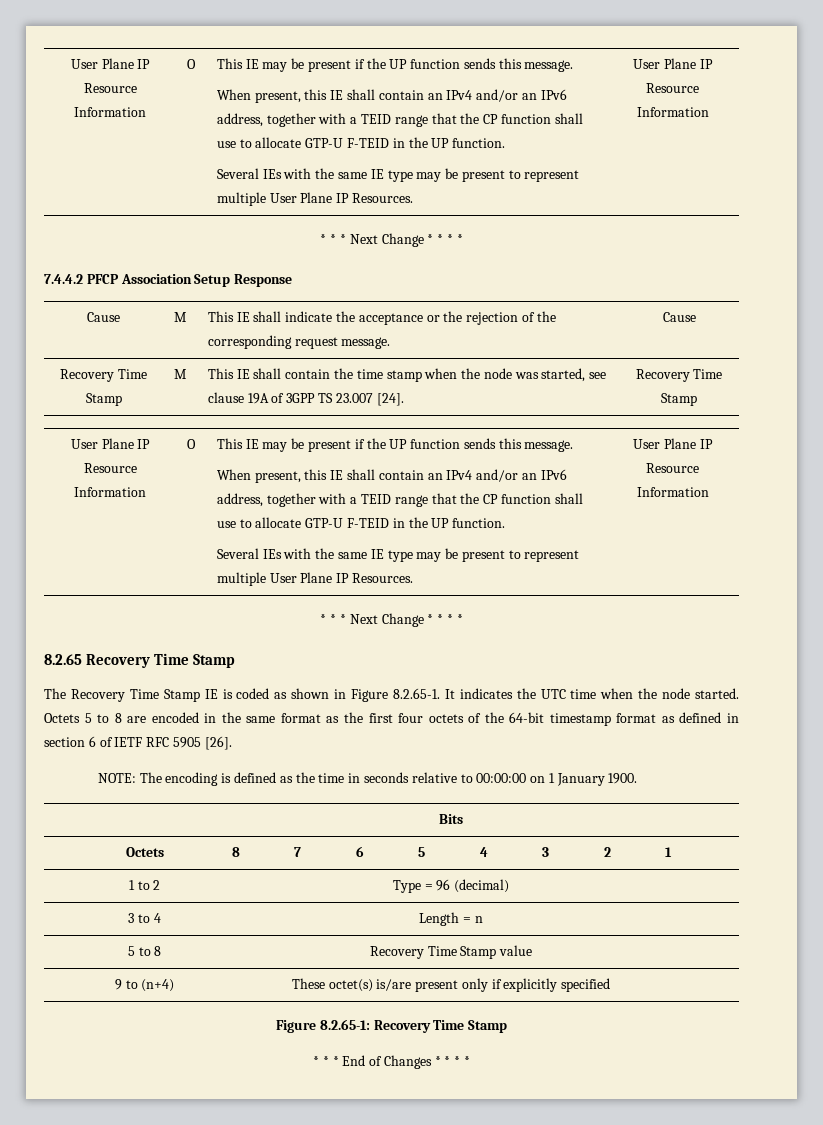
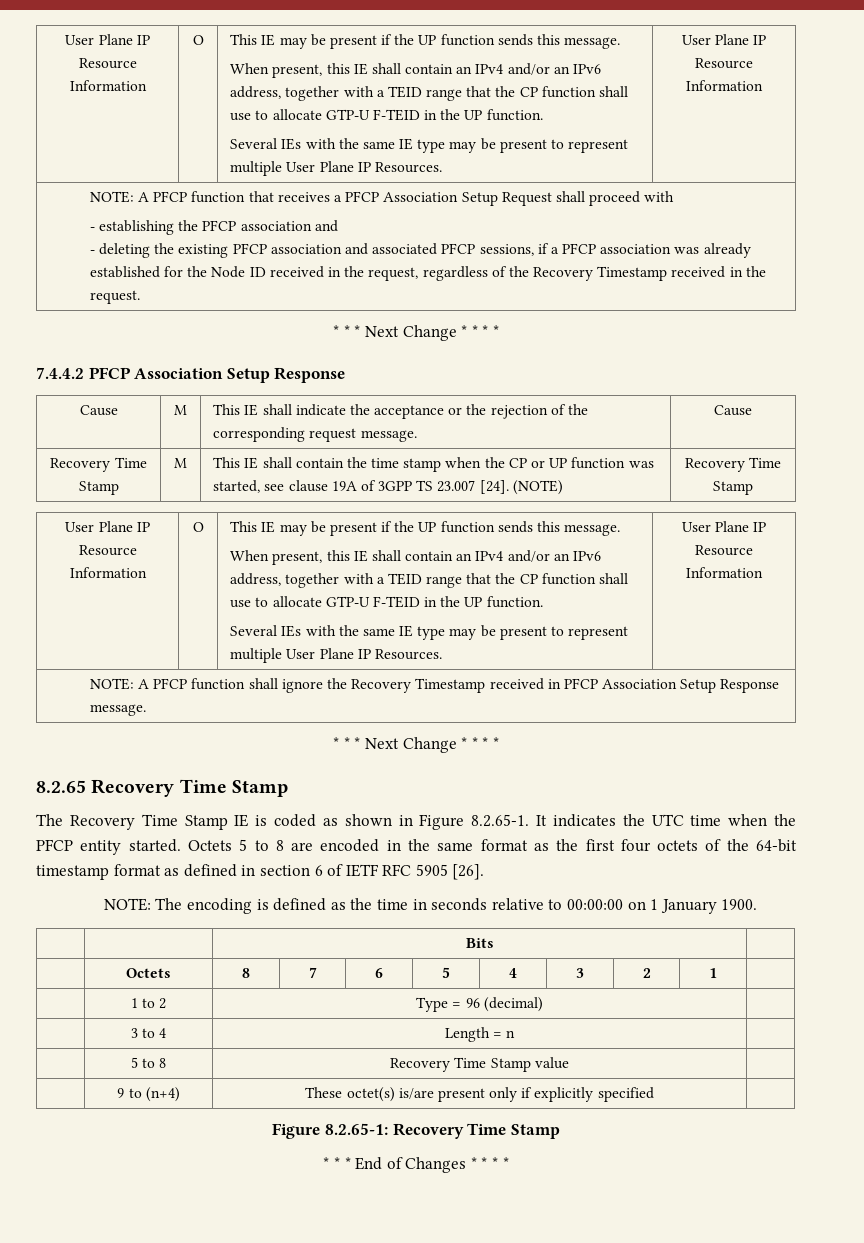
(709, 112) none -> [89,191,675,206] [89,220,338,235] [89,243,751,258] [89,266,766,281] [89,290,140,304] // NOTE: A PFCP function that receives a PFCP Association Setup Request shall proceed with // - establishing the PFCP association and // - deleting the existing PFCP association and associated PFCP sessions, if a PFCP association was already established for the Node ID received in the request, regardless of the Recovery Timestamp received in the request.
[483,368,512,379] node -> [508,457,626,469] CP or UP function
(404, 399) none -> [512,480,563,495] (NOTE)
(709, 492) none -> [89,678,780,693] [89,704,146,716] // NOTE: A PFCP function shall ignore the Recovery Timestamp received in PFCP Association Setup Response message.
[662,688,691,699] node -> [36,839,122,855] PFCP entity

